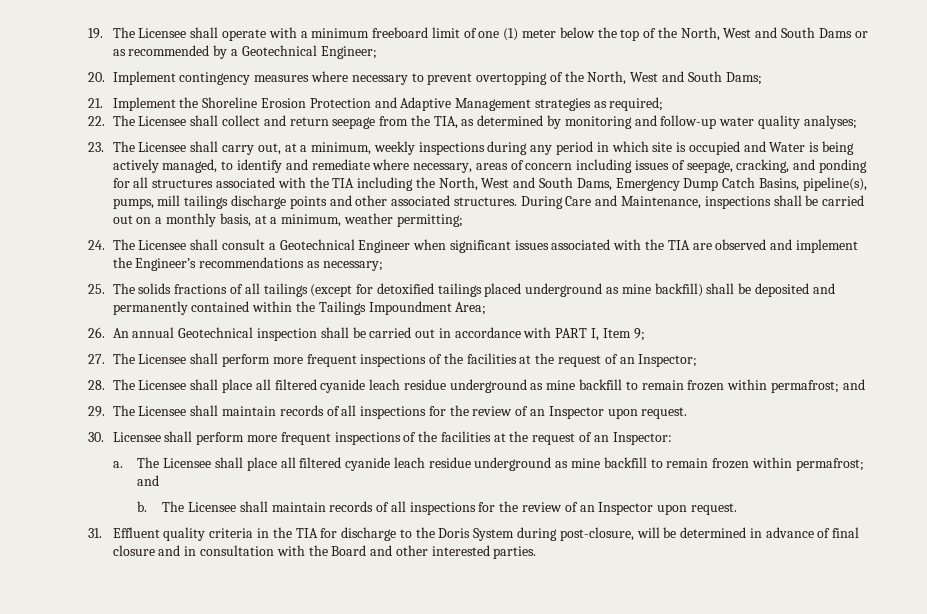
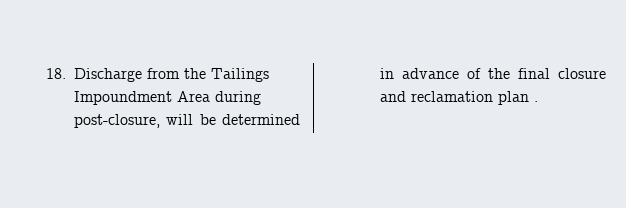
[87,27,868,41] [112,45,377,59] [87,71,762,85] [87,97,664,111] [87,115,857,129] [87,141,854,155] [112,159,867,173] [112,177,867,191] [112,195,865,209] [112,213,463,227] [87,239,858,253] [112,257,383,271] [87,283,835,297] [112,301,487,315] [87,327,645,341] [87,353,698,367] [87,379,865,393] [87,405,688,419] [87,431,672,445] [112,457,864,471] [137,475,160,486] [137,501,737,515] [87,527,515,541] 19. The Licensee shall operate with a minimum freeboard limit of one (1) meter below the top of the North, West and South Dams or as recommended by a Geotechnical Engineer; // 20. Implement contingency measures where necessary to prevent overtopping of the North, West and South Dams; // 21. Implement the Shoreline Erosion Protection and Adaptive Management strategies as required; // 22. The Licensee shall collect and return seepage from the TIA, as determined by monitoring and follow-up water quality analyses; // 23. The Licensee shall carry out, at a minimum, weekly inspections during any period in which site is occupied and Water is being actively managed, to identify and remediate where necessary, areas of concern including issues of seepage, cracking, and ponding for all structures associated with the TIA including the North, West and South Dams, Emergency Dump Catch Basins, pipeline(s), pumps, mill tailings discharge points and other associated structures. During Care and Maintenance, inspections shall be carried out on a monthly basis, at a minimum, weather permitting; // 24. The Licensee shall consult a Geotechnical Engineer when significant issues associated with the TIA are observed and implement the Engineer’s recommendations as necessary; // 25. The solids fractions of all tailings (except for detoxified tailings placed underground as mine backfill) shall be deposited and permanently contained within the Tailings Impoundment Area; // 26. An annual Geotechnical inspection shall be carried out in accordance with PART I, Item 9; // 27. The Licensee shall perform more frequent inspections of the facilities at the request of an Inspector; // 28. The Licensee shall place all filtered cyanide leach residue underground as mine backfill to remain frozen within permafrost; and // 29. The Licensee shall maintain records of all inspections for the review of an Inspector upon request. // 30. Licensee shall perform more frequent inspections of the facilities at the request of an Inspector: // a. The Licensee shall place all filtered cyanide leach residue underground as mine backfill to remain frozen within permafrost; and // b. The Licensee shall maintain records of all inspections for the review of an Inspector upon request. // 31. Effluent quality criteria in the TIA for discharge to the Doris System -> [45,68,269,82] [73,91,210,105] 18. Discharge from the Tailings Impoundment Area
(831, 533) none -> [487,68,510,79] the
[184,545,537,559] in consultation with the Board and other interested parties. -> [410,91,538,105] reclamation plan .

